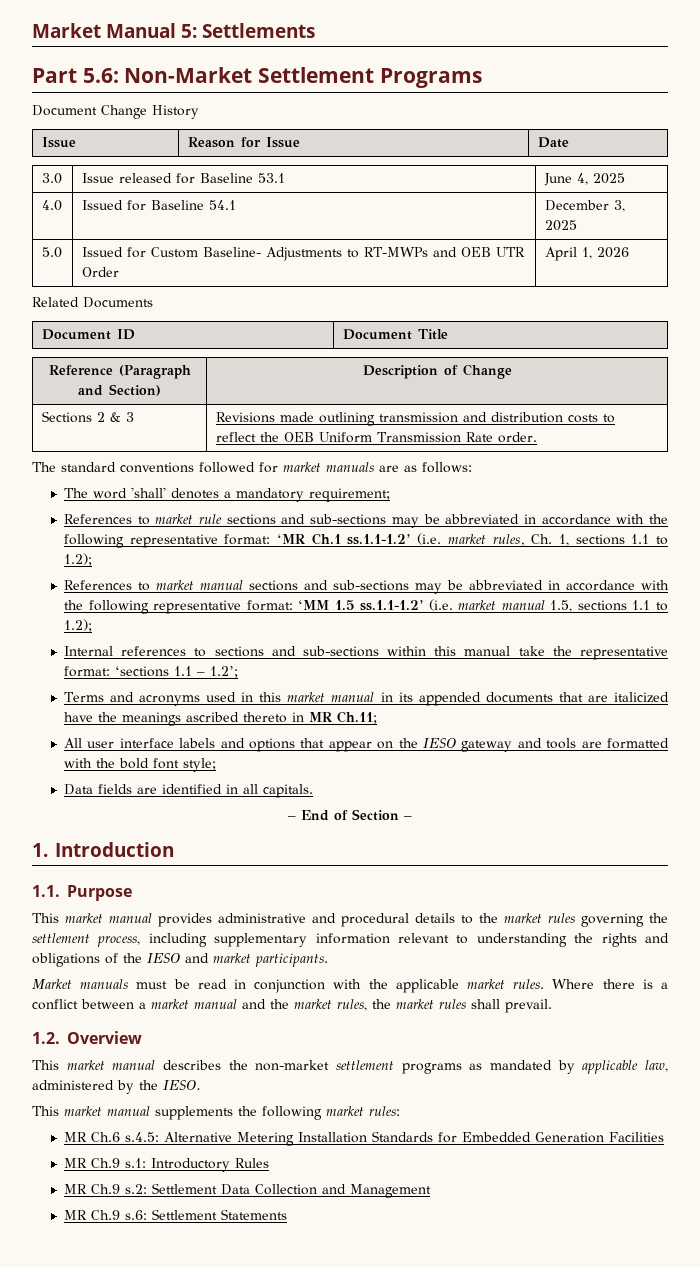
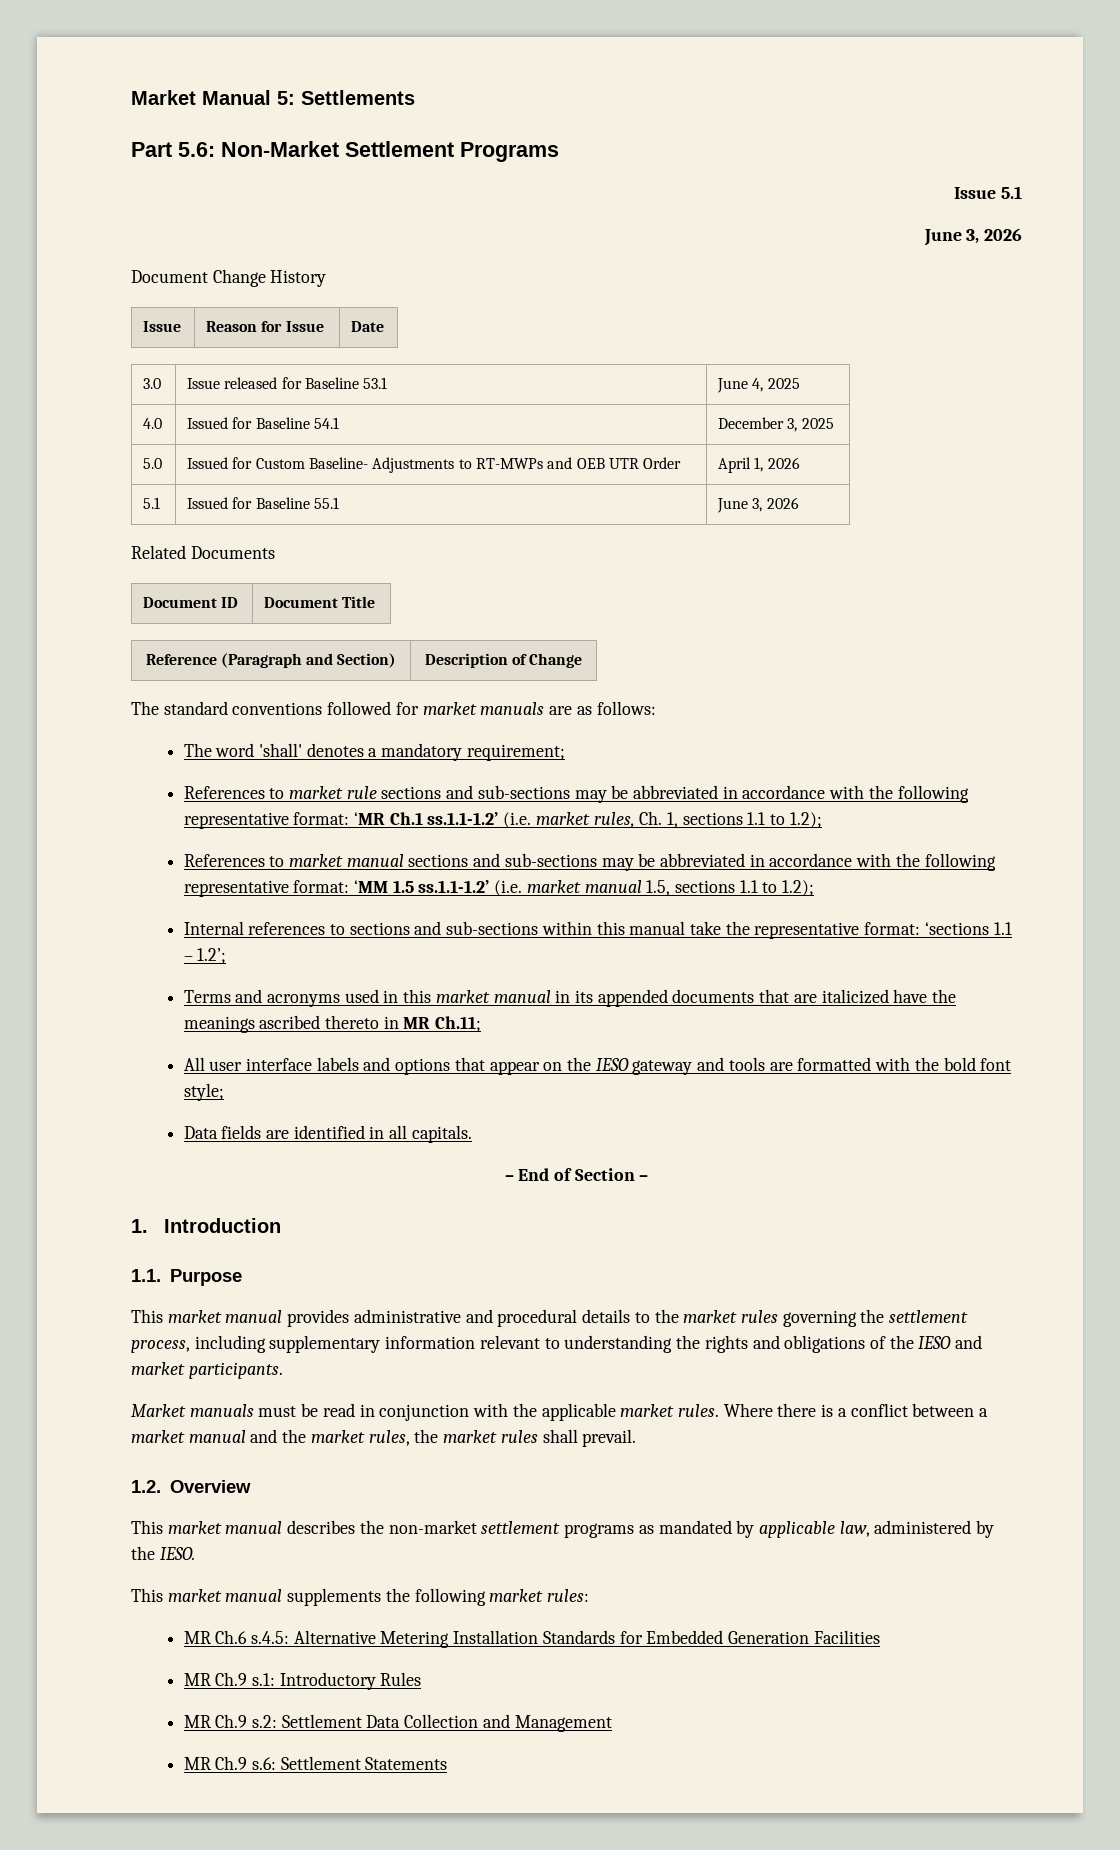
(482, 78) none -> [954,186,1022,199] [923,228,1022,246] // Issue 5.1 // June 3, 2026
(629, 252) none -> [143,497,161,509] [187,497,340,509] [717,497,799,513] // 5.1 | Issued for Baseline 55.1 | June 3, 2026
[41,411,134,423] [215,412,615,426] [215,432,537,443] // Sections 2 & 3 | Revisions made outlining transmission and distribution costs to reflect the OEB Uniform Transmission Rate order. -> (583, 660) none

